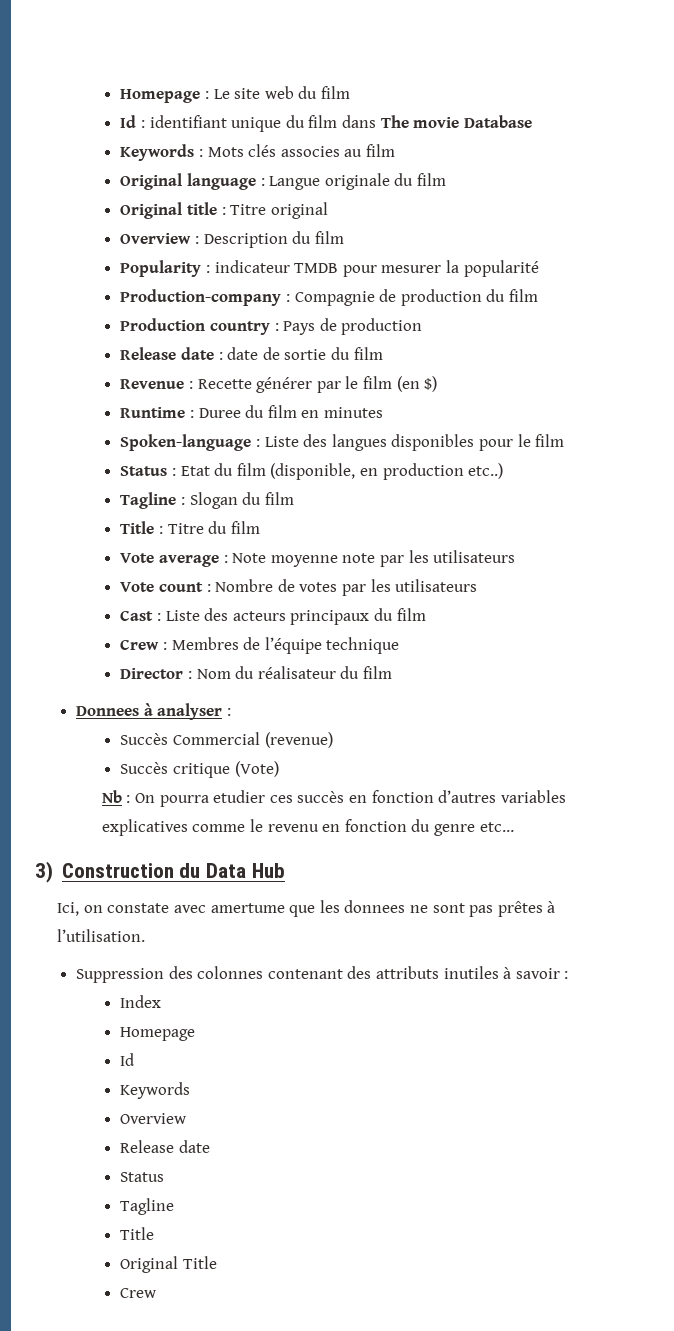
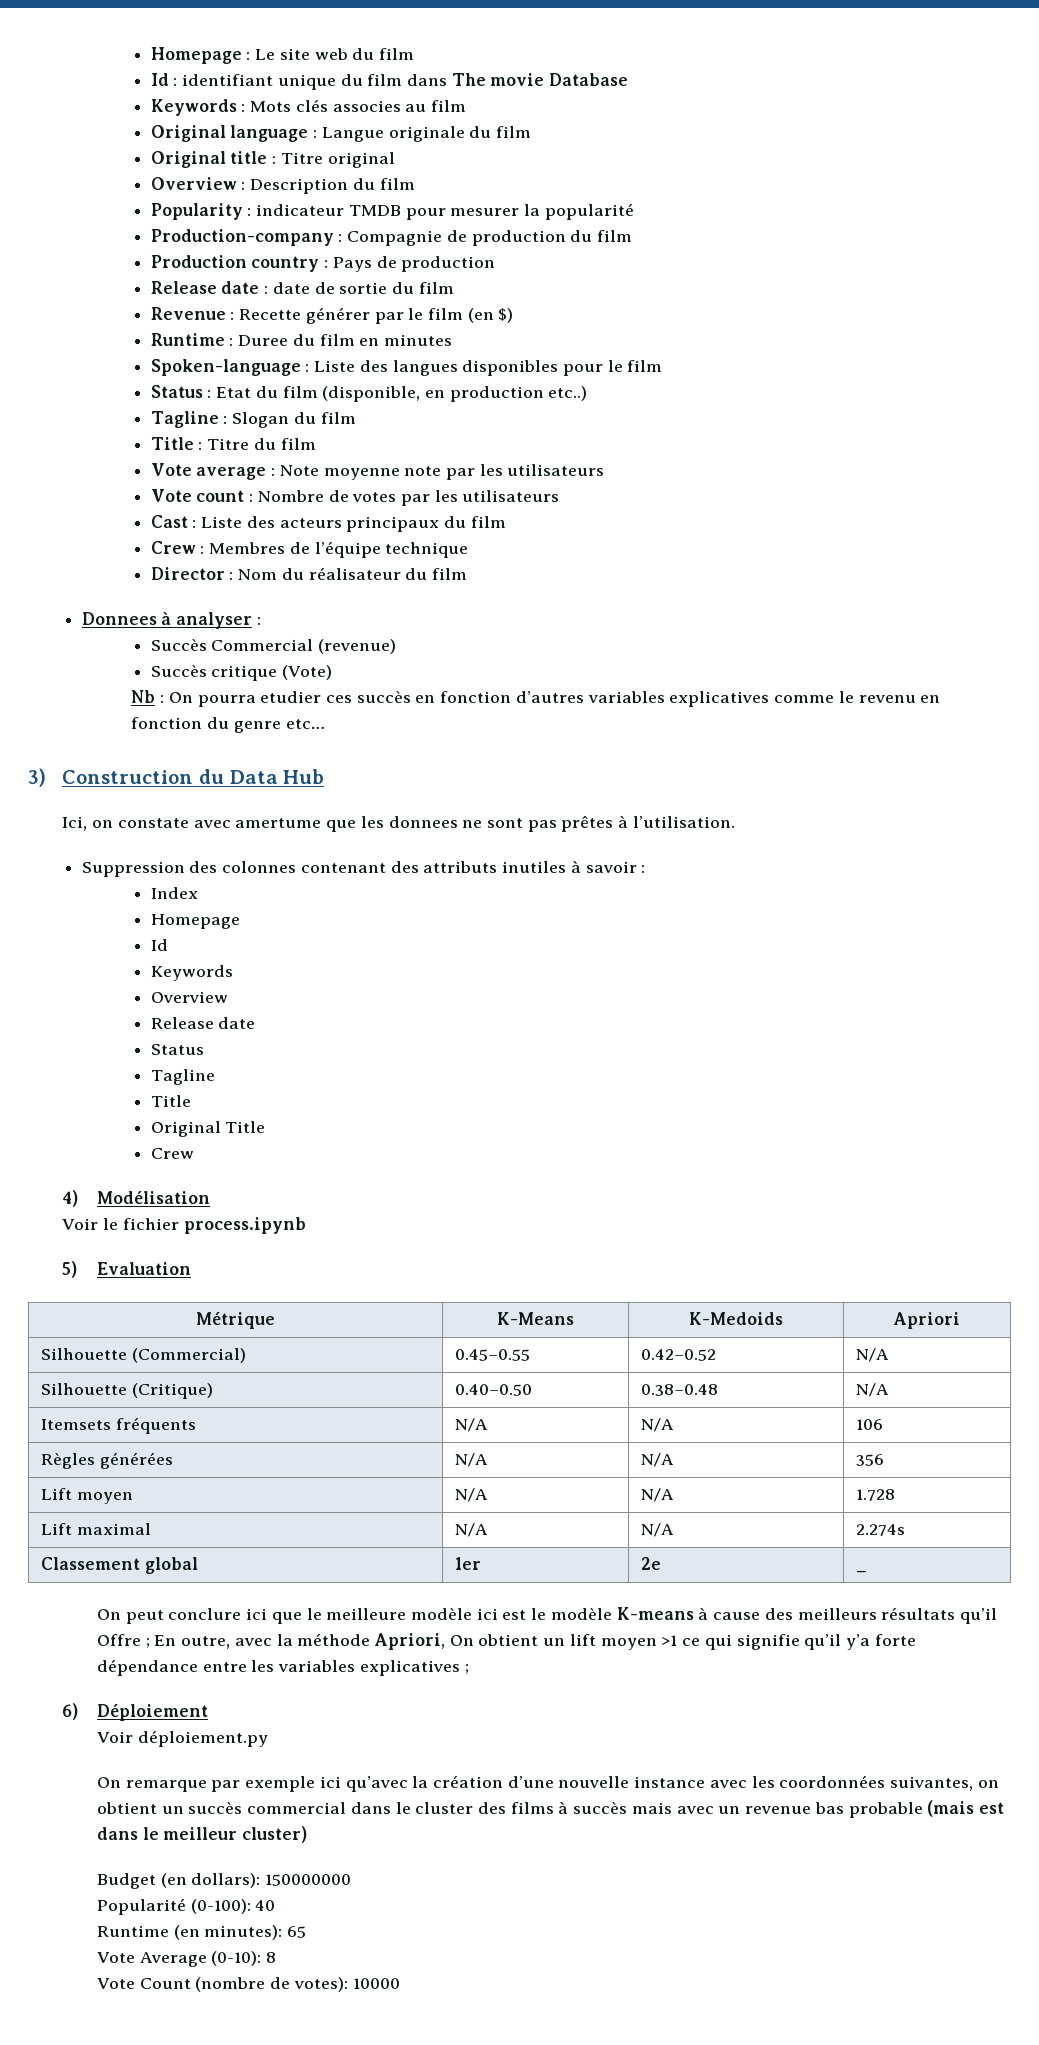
(157, 1293) none -> [62,1190,210,1207] [62,1217,306,1234] [62,1261,191,1278] [196,1311,275,1329] [497,1312,574,1325] [689,1312,783,1325] [893,1312,960,1329] [41,1348,247,1363] [455,1349,531,1361] [641,1349,717,1361] [856,1348,890,1362] [41,1383,214,1399] [455,1384,533,1396] [641,1384,719,1396] [856,1383,890,1397] [41,1417,197,1434] [455,1418,489,1432] [641,1418,675,1432] [856,1419,884,1430] [41,1452,174,1469] [455,1453,489,1467] [641,1453,675,1467] [856,1454,885,1466] [41,1488,134,1504] [455,1488,489,1502] [641,1488,675,1502] [856,1489,896,1501] [41,1523,152,1535] [455,1523,489,1537] [641,1523,675,1537] [856,1524,906,1536] [41,1557,199,1574] [455,1557,482,1570] [641,1557,662,1570] [856,1570,868,1573] [96,1607,997,1624] [96,1633,916,1650] [96,1659,469,1676] [62,1703,208,1721] [96,1730,268,1747] [96,1775,999,1792] [96,1800,1004,1818] [96,1826,308,1843] [96,1873,352,1889] [96,1898,276,1915] [96,1925,307,1940] [96,1951,277,1967] [96,1977,400,1992] // 4) Modélisation // Voir le fichier process.ipynb // 5) Evaluation // Métrique | K-Means | K-Medoids | Apriori // Silhouette (Commercial) | 0.45–0.55 | 0.42–0.52 | N/A // Silhouette (Critique) | 0.40–0.50 | 0.38–0.48 | N/A // Itemsets fréquents | N/A | N/A | 106 // Règles générées | N/A | N/A | 356 // Lift moyen | N/A | N/A | 1.728 // Lift maximal | N/A | N/A | 2.274s // Classement global | 1er | 2e | _ // On peut conclure ici que le meilleure modèle ici est le modèle K-means à cause des meilleurs résultats qu’il Offre ; En outre, avec la méthode Apriori, On obtient un lift moyen >1 ce qui signifie qu’il y’a forte dépendance entre les variables explicatives ; // 6) Déploiement // Voir déploiement.py // On remarque par exemple ici qu’avec la création d’une nouvelle instance avec les coordonnées suivantes, on obtient un succès commercial dans le cluster des films à succès mais avec un revenue bas probable (mais est dans le meilleur cluster) // Budget (en dollars): 150000000 // Popularité (0-100): 40 // Runtime (en minutes): 65 // Vote Average (0-10): 8 // Vote Count (nombre de votes): 10000

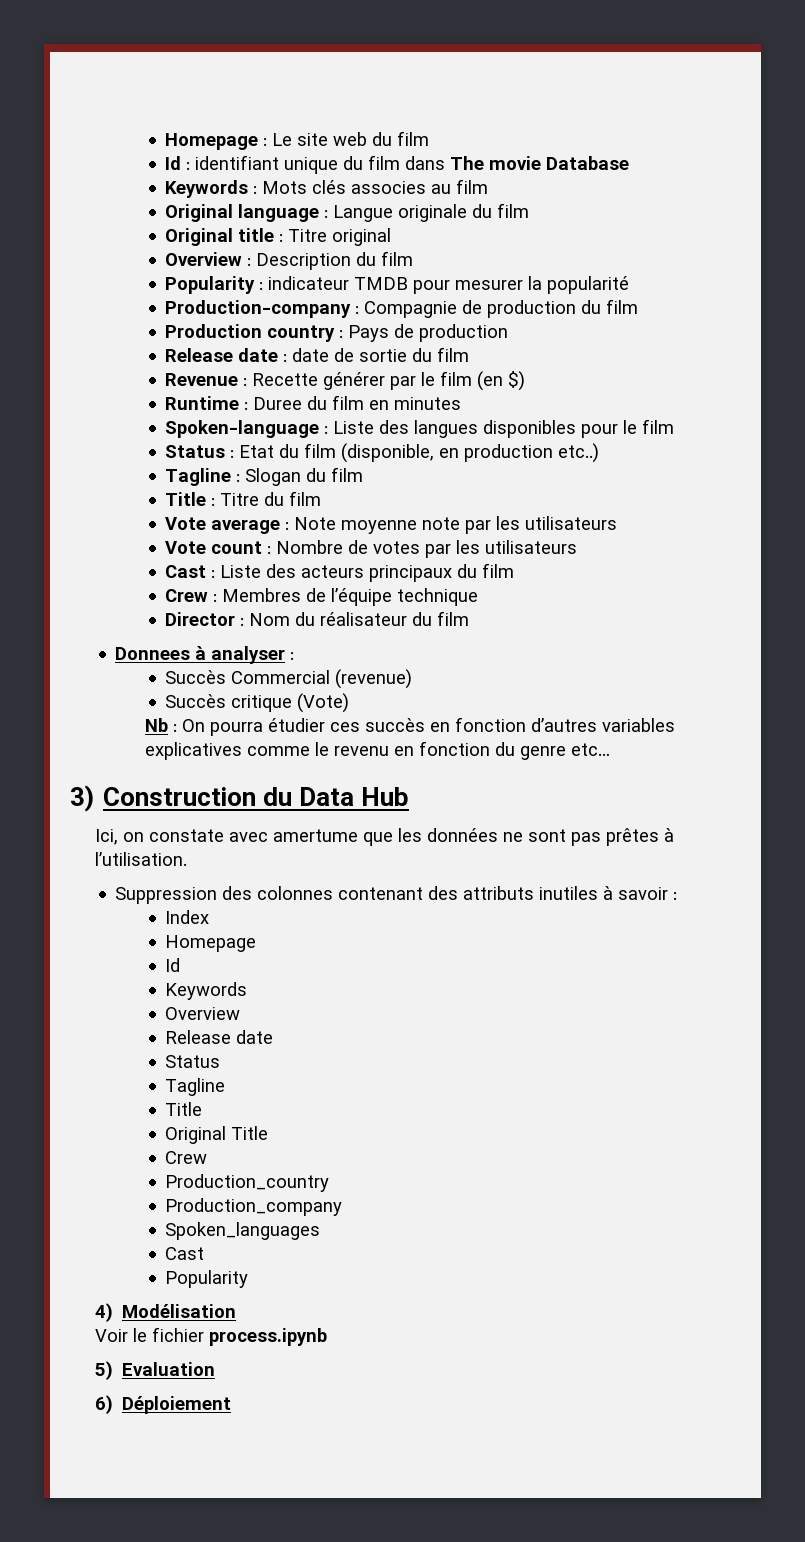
[260,691,322,703] etudier -> [267,718,325,732] étudier
[388,816,458,828] donnees -> [426,828,498,842] données
(194, 1153) none -> [165,1174,330,1192] [165,1198,343,1216] [165,1222,321,1240] [165,1247,205,1260] [165,1270,249,1288] // Production_country // Production_company // Spoken_languages // Cast // Popularity
[196,1311,275,1329] [497,1312,574,1325] [689,1312,783,1325] [893,1312,960,1329] [41,1348,247,1363] [455,1349,531,1361] [641,1349,717,1361] [856,1348,890,1362] [41,1383,214,1399] [455,1384,533,1396] [641,1384,719,1396] [856,1383,890,1397] [41,1417,197,1434] [455,1418,489,1432] [641,1418,675,1432] [856,1419,884,1430] [41,1452,174,1469] [455,1453,489,1467] [641,1453,675,1467] [856,1454,885,1466] [41,1488,134,1504] [455,1488,489,1502] [641,1488,675,1502] [856,1489,896,1501] [41,1523,152,1535] [455,1523,489,1537] [641,1523,675,1537] [856,1524,906,1536] [41,1557,199,1574] [455,1557,482,1570] [641,1557,662,1570] [856,1570,868,1573] [96,1607,997,1624] [96,1633,916,1650] [96,1659,469,1676] [62,1703,208,1721] [96,1730,268,1747] [96,1775,999,1792] [96,1800,1004,1818] [96,1826,308,1843] [96,1873,352,1889] [96,1898,276,1915] [96,1925,307,1940] [96,1951,277,1967] [96,1977,400,1992] // Métrique | K-Means | K-Medoids | Apriori // Silhouette (Commercial) | 0.45–0.55 | 0.42–0.52 | N/A // Silhouette (Critique) | 0.40–0.50 | 0.38–0.48 | N/A // Itemsets fréquents | N/A | N/A | 106 // Règles générées | N/A | N/A | 356 // Lift moyen | N/A | N/A | 1.728 // Lift maximal | N/A | N/A | 2.274s // Classement global | 1er | 2e | _ // On peut conclure ici que le meilleure modèle ici est le modèle K-means à cause des meilleurs résultats qu’il Offre ; En outre, avec la méthode Apriori, On obtient un lift moyen >1 ce qui signifie qu’il y’a forte dépendance entre les variables explicatives ; // 6) Déploiement // Voir déploiement.py // On remarque par exemple ici qu’avec la création d’une nouvelle instance avec les coordonnées suivantes, on obtient un succès commercial dans le cluster des films à succès mais avec un revenue bas probable (mais est dans le meilleur cluster) // Budget (en dollars): 150000000 // Popularité (0-100): 40 // Runtime (en minutes): 65 // Vote Average (0-10): 8 // Vote Count (nombre de votes): 10000 -> [94,1395,232,1414] // 6) Déploiement

